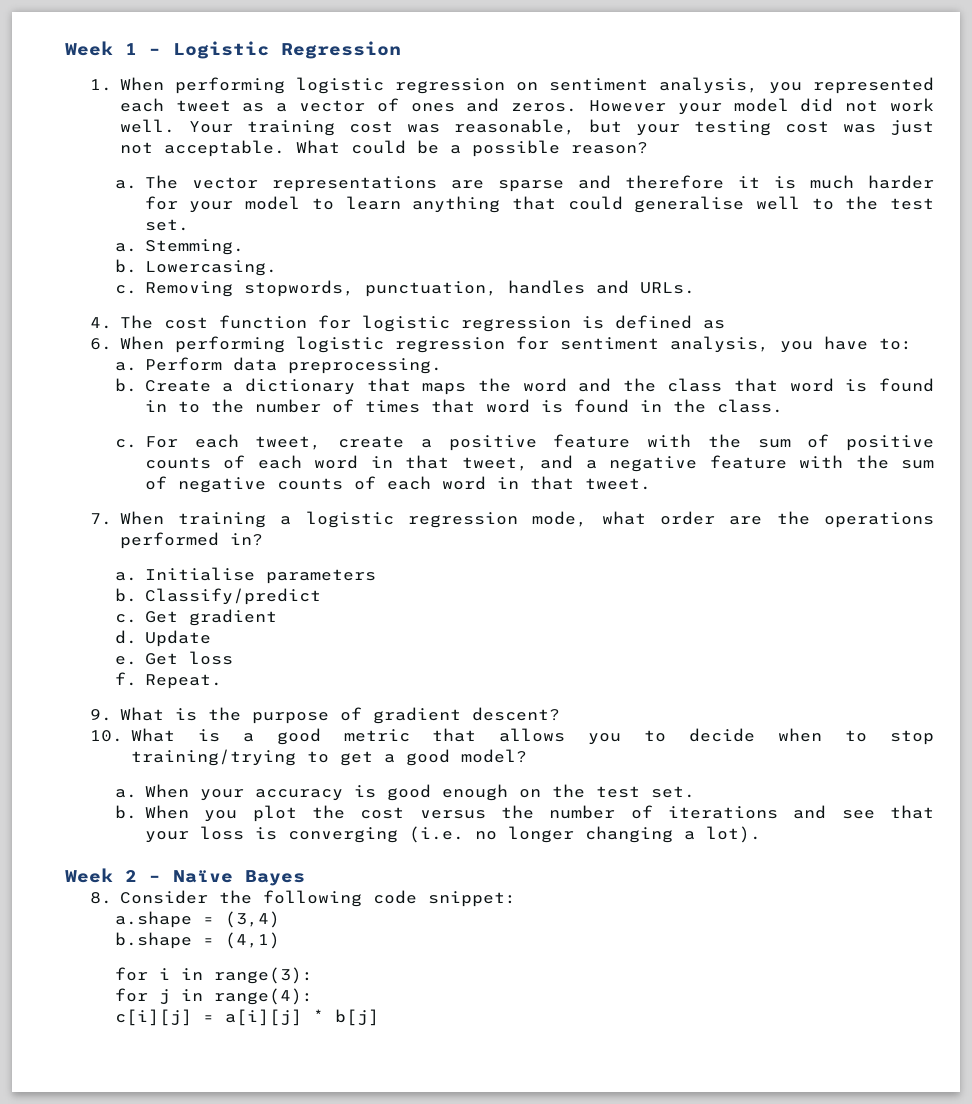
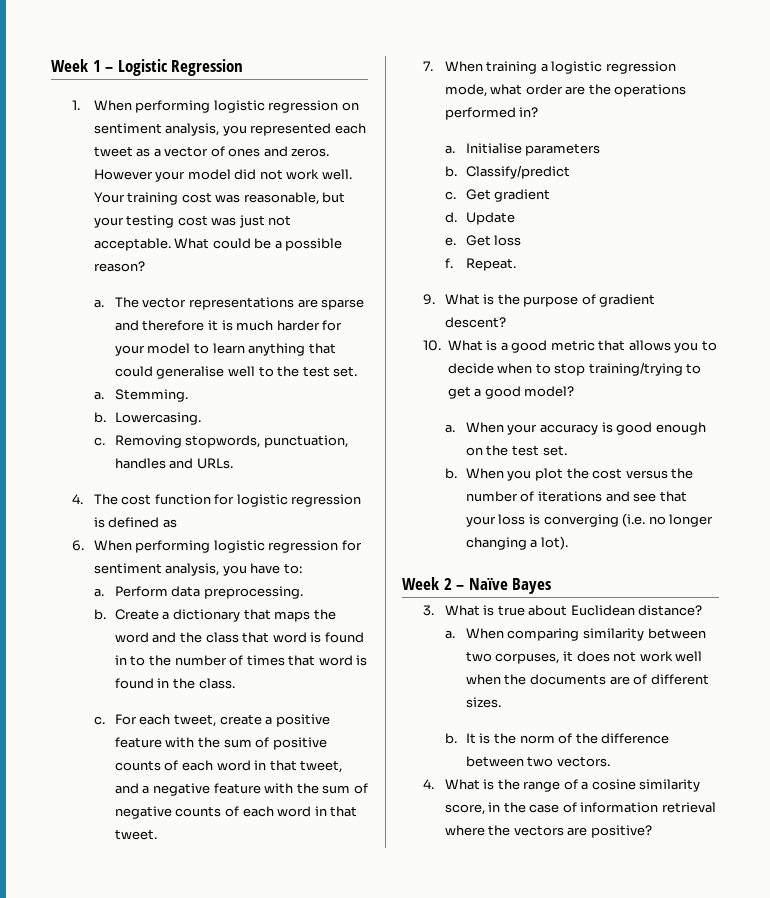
[90,890,516,907] [115,911,281,928] [115,932,281,949] [115,967,314,984] [115,988,314,1005] [115,1009,380,1026] 8. Consider the following code snippet: // a.shape = (3,4) // b.shape = (4,1) // for i in range(3): // for j in range(4): // c[i][j] = a[i][j] * b[j] -> [423,605,703,616] [444,628,706,641] [465,651,703,664] [465,674,709,685] [465,697,501,708] [444,733,670,744] [465,756,610,767] [423,779,701,792] [444,802,716,815] [444,825,652,838] 3. What is true about Euclidean distance? // a. When comparing similarity between two corpuses, it does not work well when the documents are of different sizes. // b. It is the norm of the difference between two vectors. // 4. What is the range of a cosine similarity score, in the case of information retrieval where the vectors are positive?

